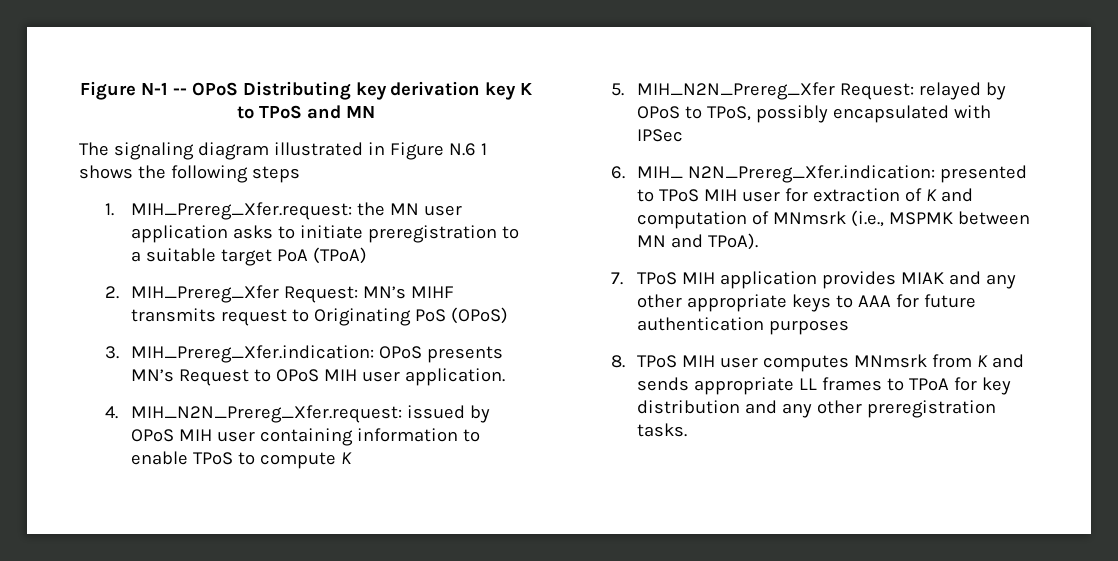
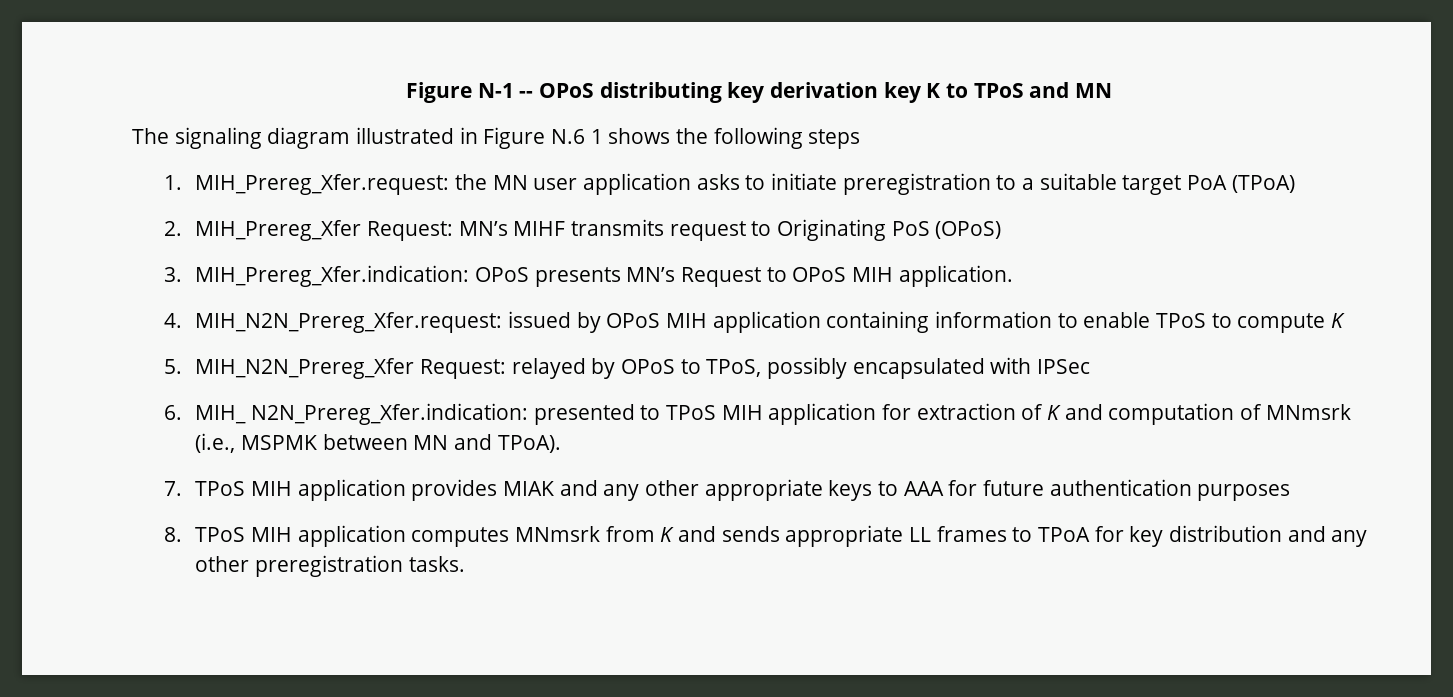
[242,81,351,100] Distributing -> [599,82,722,103] distributing
[362,371,401,382] user -> (894, 274) none
[217,431,256,442] user -> [712,311,821,333] application
[742,191,781,202] user -> [768,403,877,425] application
[720,357,759,368] user -> [297,525,406,547] application

